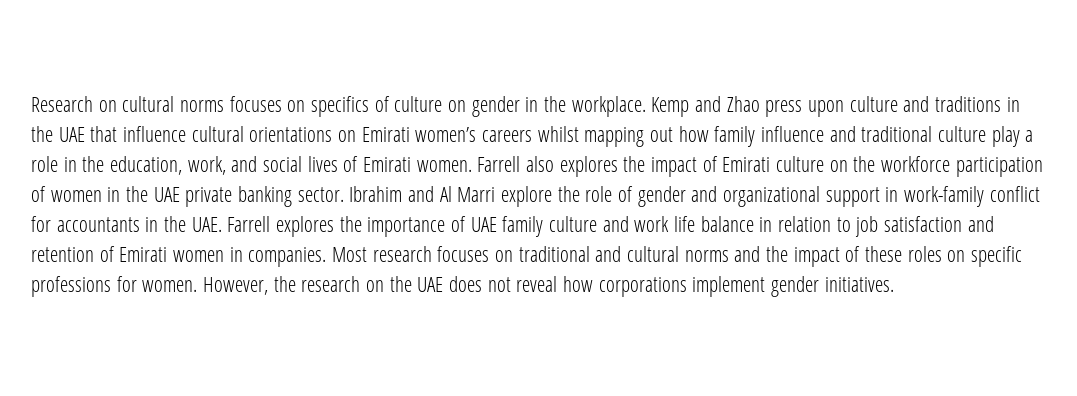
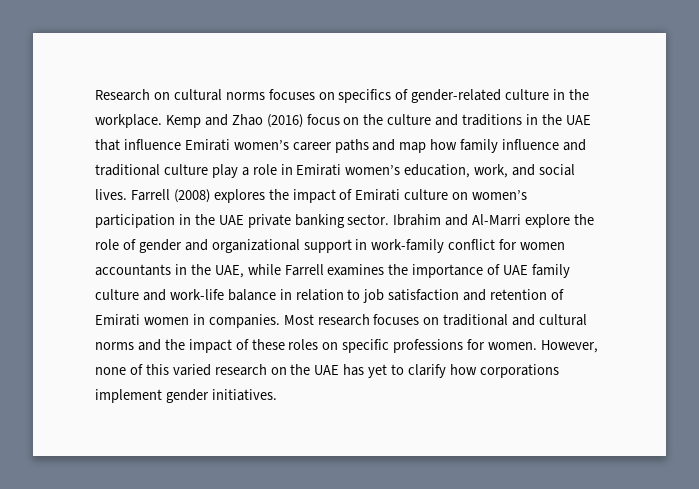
[394,96,520,117] culture on gender -> [411,89,550,103] gender-related culture
[765,100,845,117] press upon -> [266,114,384,128] (2016) focus on the
[191,126,674,147] cultural orientations on Emirati women’s careers whilst mapping out -> [184,139,427,153] Emirati women’s career paths and map
[82,156,105,172] the -> [296,164,401,176] Emirati women’s
[307,156,555,172] lives of Emirati women. Farrell also -> [95,189,210,203] lives. Farrell (2008)
[853,156,1043,177] [31,186,102,202] the workforce participation of women -> [472,190,528,200] [95,214,175,228] women’s participation
[439,186,496,202] Al Marri -> [472,214,522,226] Al-Marri
(51, 224) none -> [520,242,566,250] women
[191,216,335,237] UAE. Farrell explores -> [214,264,385,278] UAE, while Farrell examines
[634,216,696,232] work life -> [169,289,224,300] work-life
[273,276,558,292] the research on the UAE does not reveal -> [95,364,447,378] none of this varied research on the UAE has yet to clarify

